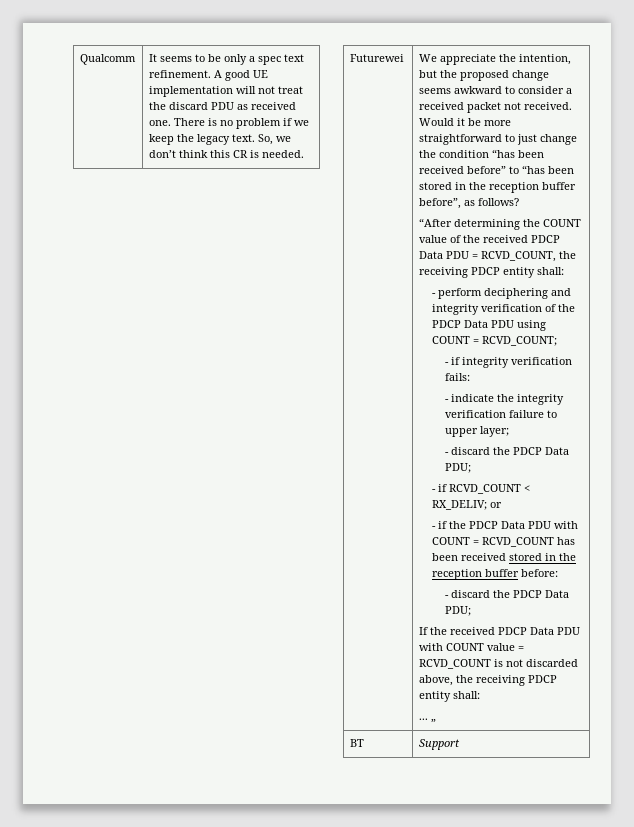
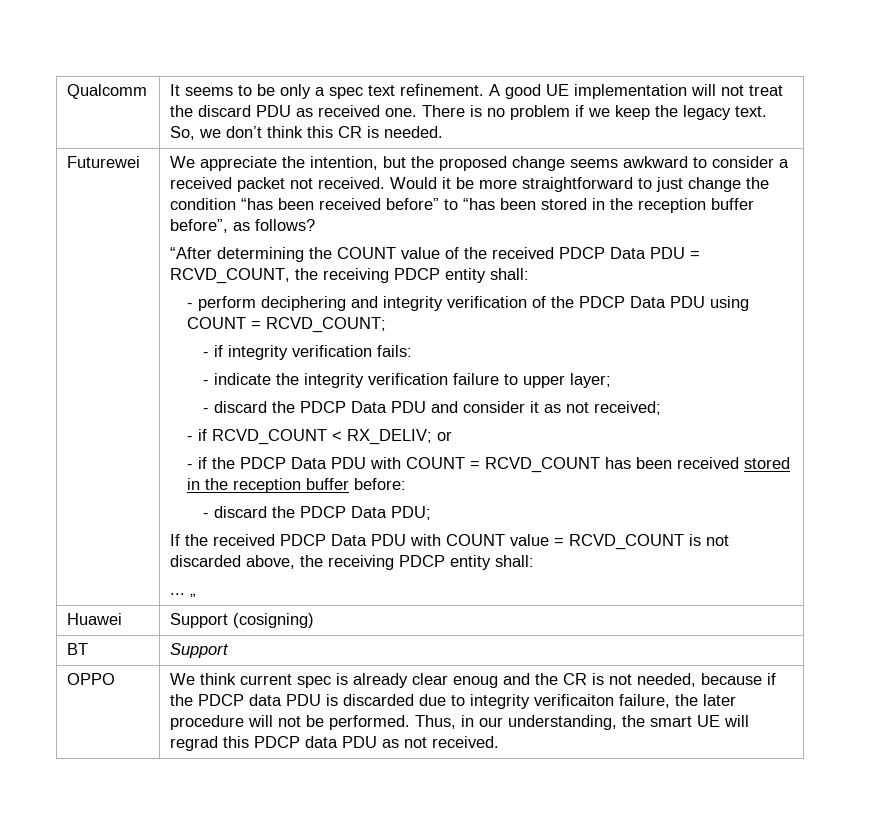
[444,463,471,473] PDU; -> [391,401,662,415] PDU and consider it as not received;
(436, 721) none -> [67,613,123,625] [170,613,315,628] // Huawei | Support (cosigning)
(460, 744) none -> [67,673,116,685] [170,673,777,688] [170,694,737,709] [170,715,750,730] [170,736,500,751] // OPPO | We think current spec is already clear enoug and the CR is not needed, because if the PDCP data PDU is discarded due to integrity verificaiton failure, the later procedure will not be performed. Thus, in our understanding, the smart UE will regrad this PDCP data PDU as not received.

